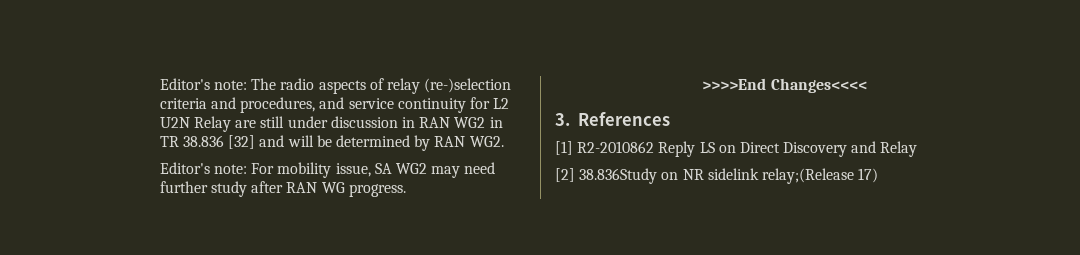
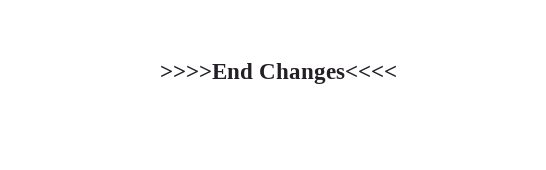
[159,78,512,94] [159,97,510,113] [159,116,503,132] [159,135,504,151] [159,162,496,178] [159,181,406,197] [702,78,867,93] [555,112,671,126] [555,141,918,157] [555,168,879,184] Editor's note: The radio aspects of relay (re-)selection criteria and procedures, and service continuity for L2 U2N Relay are still under discussion in RAN WG2 in TR 38.836 [32] and will be determined by RAN WG2. // Editor's note: For mobility issue, SA WG2 may need further study after RAN WG progress. // >>>>End Changes<<<< // 3. References // [1] R2-2010862 Reply LS on Direct Discovery and Relay // [2] 38.836Study on NR sidelink relay;(Release 17) -> [159,63,398,84] >>>>End Changes<<<<

